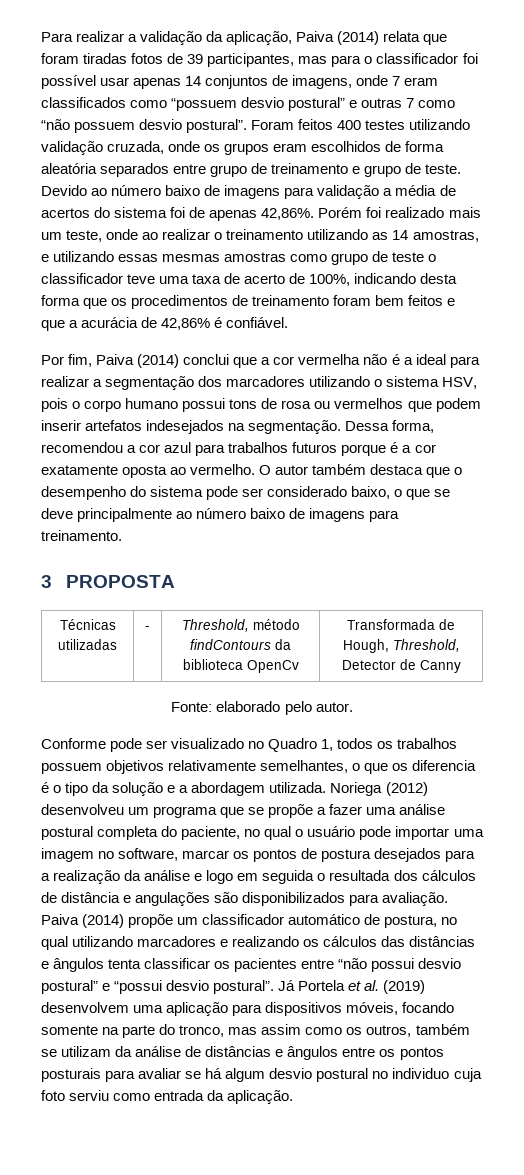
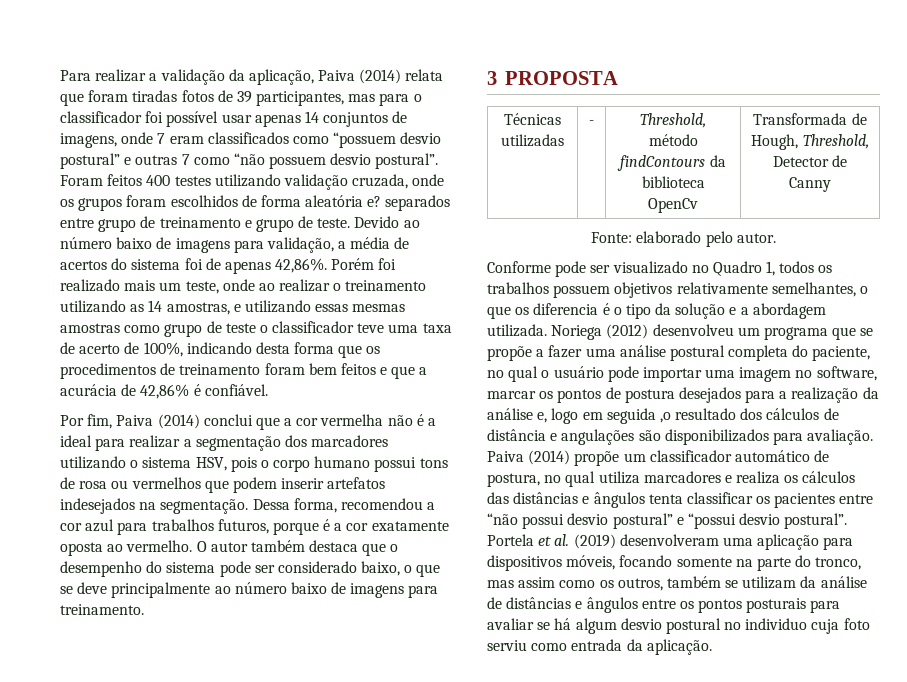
[273,143,308,152] eram -> [126,195,167,207] foram
(97, 168) none -> [367,196,382,207] e?
[317,185,380,199] validação -> [266,237,334,253] validação,
[292,442,338,453] futuros -> [217,519,269,534] futuros,
[194,873,203,881] e -> [537,412,548,423] e,
[317,870,391,881] o resultada -> [659,408,737,423] ,o resultado
[72,936,134,947] utilizando -> [598,471,640,484] utiliza
[232,936,300,947] realizando -> [736,471,781,484] realiza
[278,980,296,991] Já -> (848, 521) none
[41,1002,129,1013] desenvolvem -> [619,534,719,546] desenvolveram

